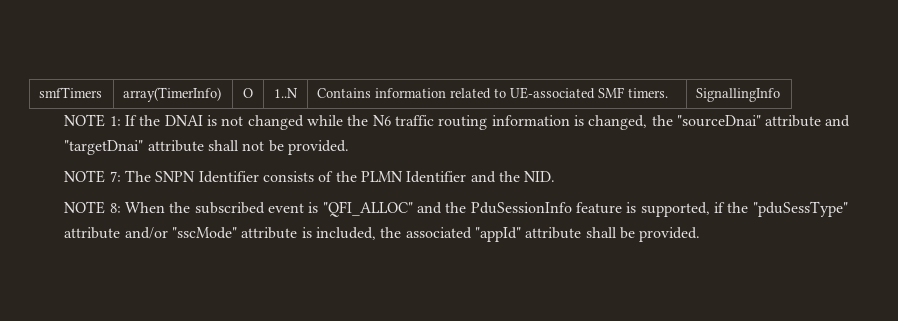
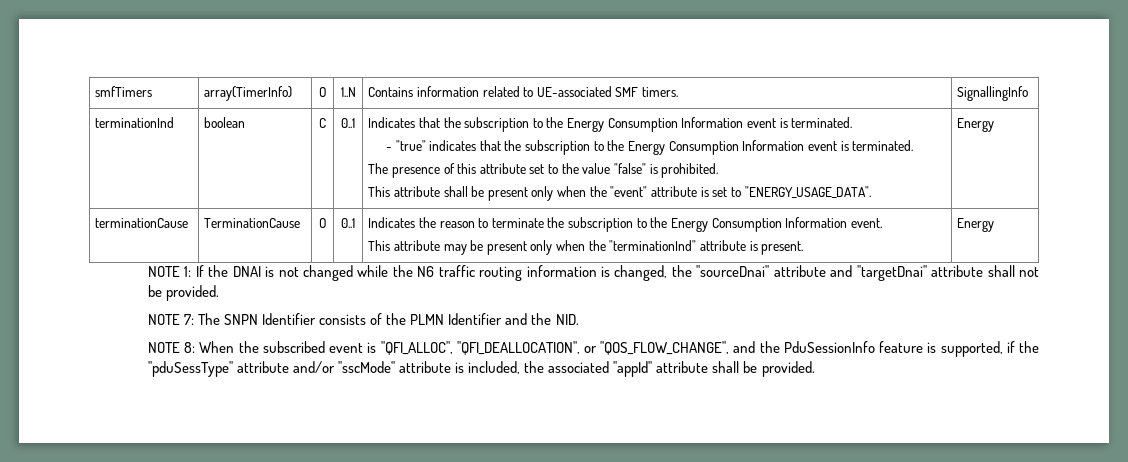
(781, 95) none -> [95,117,175,128] [204,117,246,128] [319,118,326,128] [341,118,355,128] [368,117,853,132] [385,140,914,155] [368,163,719,178] [368,186,871,201] [957,118,995,132] [95,218,189,228] [204,218,301,228] [318,218,327,228] [341,218,355,228] [368,217,882,232] [368,240,804,255] [957,218,995,232] // terminationInd | boolean | C | 0..1 | Indicates that the subscription to the Energy Consumption Information event is terminated. // - "true" indicates that the subscription to the Energy Consumption Information event is terminated. // The presence of this attribute set to the value "false" is prohibited. // This attribute shall be present only when the "event" attribute is set to "ENERGY_USAGE_DATA". | Energy // terminationCause | TerminationCause | O | 0..1 | Indicates the reason to terminate the subscription to the Energy Consumption Information event. // This attribute may be present only when the "terminationInd" attribute is present. | Energy
[322,201,413,217] "QFI_ALLOC" -> [380,341,730,355] "QFI_ALLOC", "QFI_DEALLOCATION", or "QOS_FLOW_CHANGE",

